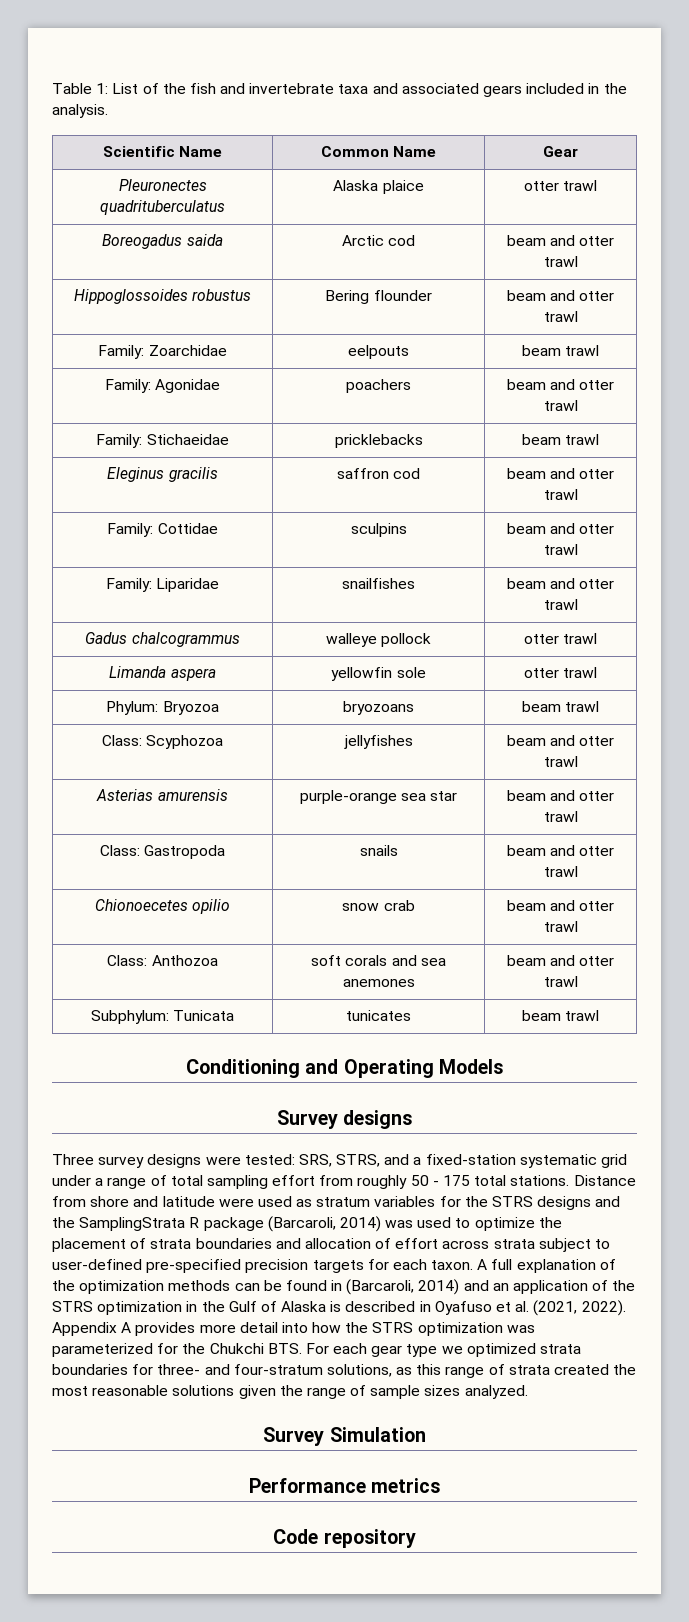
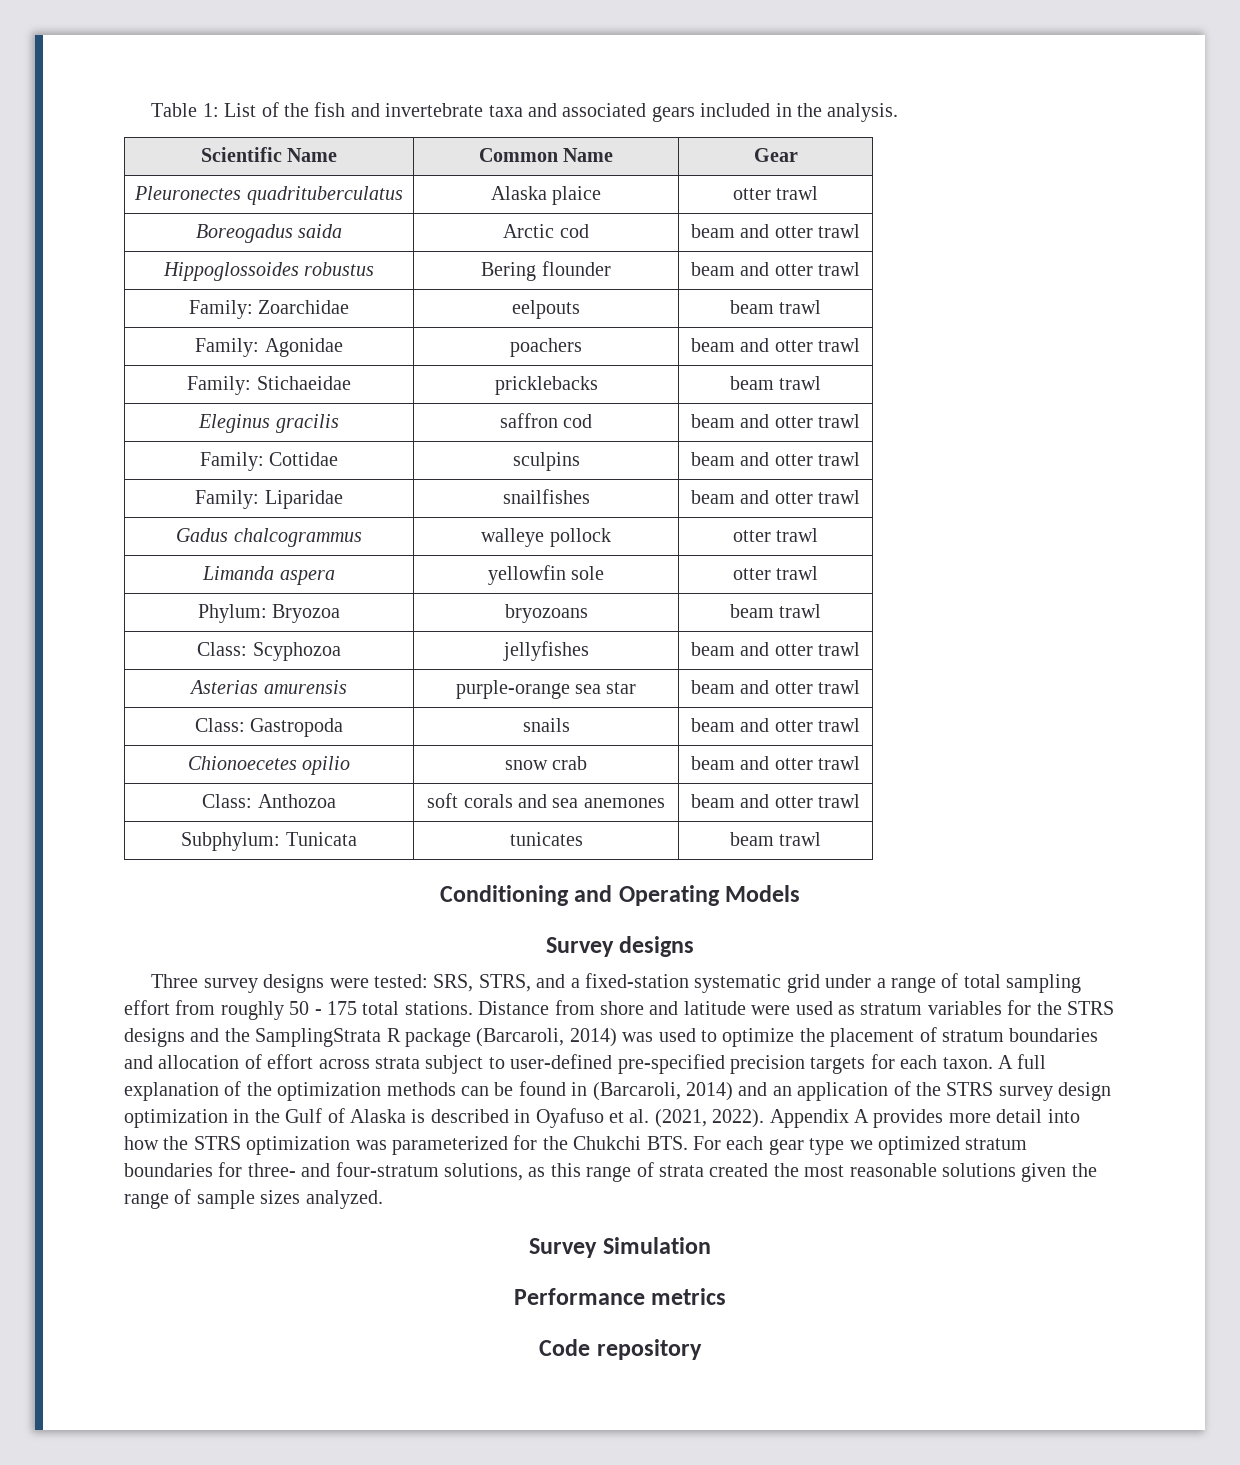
[150,1239,192,1249] strata -> [941,1030,1004,1042] stratum
(93, 1306) none -> [998,1082,1112,1101] survey design
[540,1344,582,1354] strata -> [965,1138,1028,1150] stratum

